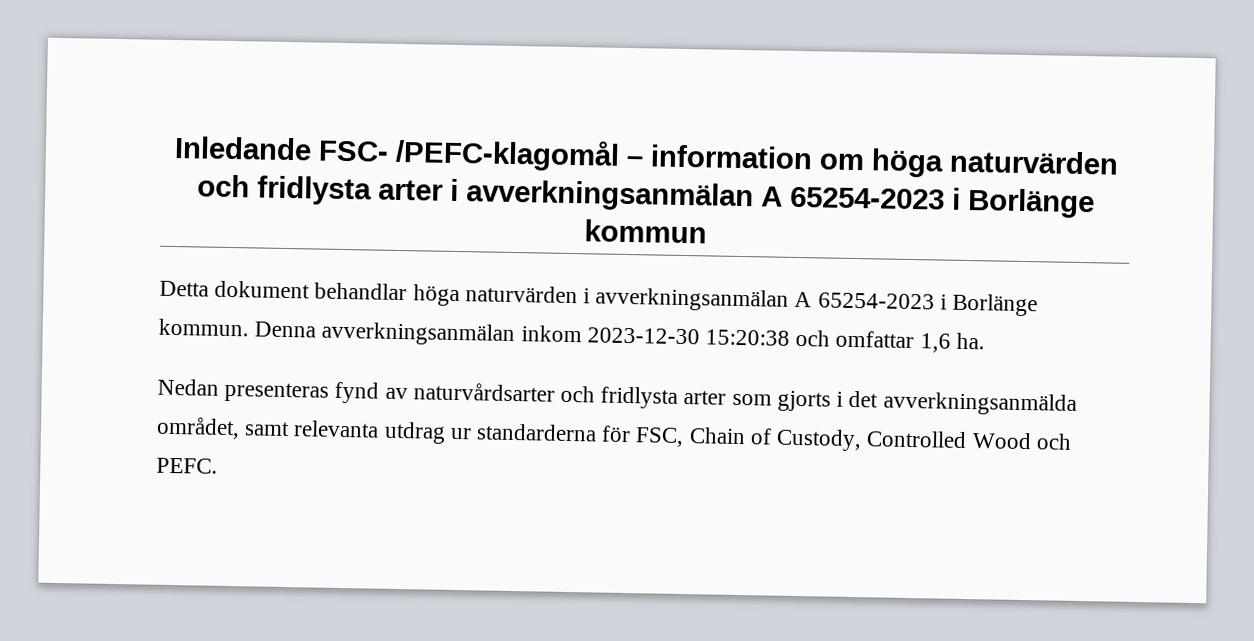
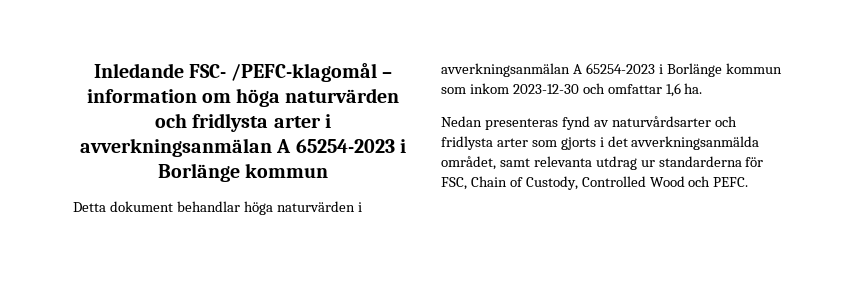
[158,318,516,347] kommun. Denna avverkningsanmälan -> [725,63,782,74] [441,87,466,94] kommun som
[705,329,791,346] 15:20:38 -> (579, 89) none

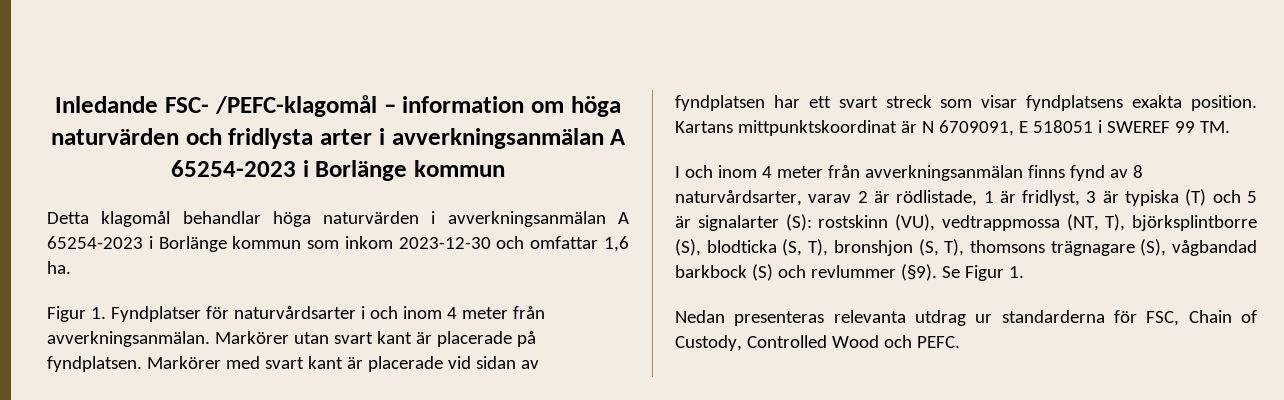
[109,201,173,212] dokument -> [101,211,171,227] klagomål
[441,116,737,130] [441,136,760,150] [441,156,530,170] Nedan presenteras fynd av naturvårdsarter och fridlysta arter som gjorts i det avverkningsanmälda området, samt -> [47,306,545,322] [47,331,536,347] [47,356,539,372] [675,95,1257,111] [675,120,1230,136] [675,165,1143,181] [675,189,1257,206] [675,214,1257,231] [675,239,1257,256] [675,264,1024,281] [675,310,825,326] Figur 1. Fyndplatser för naturvårdsarter i och inom 4 meter från avverkningsanmälan. Markörer utan svart kant är placerade på fyndplatsen. Markörer med svart kant är placerade vid sidan av fyndplatsen har ett svart streck som visar fyndplatsens exakta position. Kartans mittpunktskoordinat är N 6709091, E 518051 i SWEREF 99 TM. // I och inom 4 meter från avverkningsanmälan finns fynd av 8 naturvårdsarter, varav 2 är rödlistade, 1 är fridlyst, 3 är typiska (T) och 5 är signalarter (S): rostskinn (VU), vedtrappmossa (NT, T), björksplintborre (S), blodticka (S, T), bronshjon (S, T), thomsons trägnagare (S), vågbandad barkbock (S) och revlummer (§9). Se Figur 1. // Nedan presenteras

